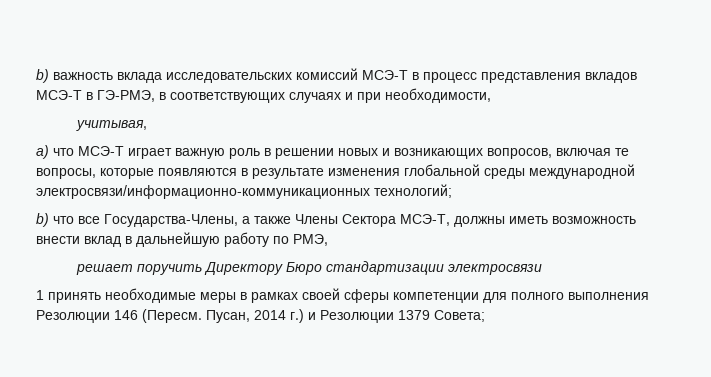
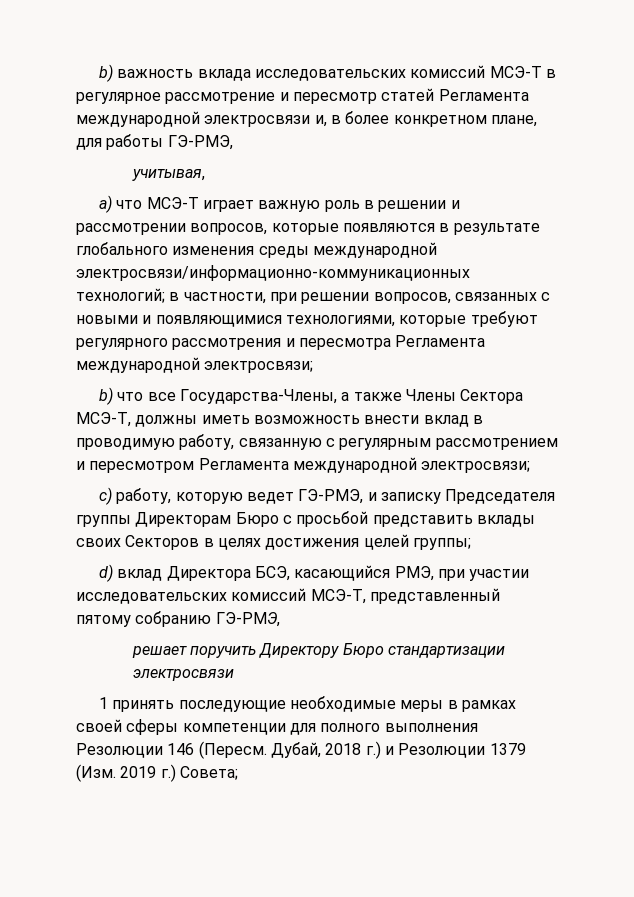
[423,72,637,83] [36,88,491,103] процесс представления вкладов МСЭ-Т в ГЭ-РМЭ, в соответствующих случаях и при необходимости, -> [76,88,529,104] [76,111,537,127] [76,134,233,150] регулярное рассмотрение и пересмотр статей Регламента международной электросвязи и, в более конкретном плане, для работы ГЭ-РМЭ,
[338,148,629,159] [36,168,96,179] новых и возникающих вопросов, включая те вопросы, -> [450,200,460,209] [76,223,268,235] и рассмотрении вопросов,
[328,164,480,176] изменения глобальной -> [76,242,255,255] глобального изменения
(452, 191) none -> [169,292,551,304] [76,311,538,327] [76,335,486,350] [76,357,314,373] в частности, при решении вопросов, связанных с новыми и появляющимися технологиями, которые требуют регулярного рассмотрения и пересмотра Регламента международной электросвязи;
[136,232,328,247] дальнейшую работу по РМЭ, -> [76,434,558,450] [76,457,531,473] [98,487,556,505] [76,511,535,527] [76,534,471,550] [98,564,530,582] [76,588,500,604] [76,611,280,627] проводимую работу, связанную с регулярным рассмотрением и пересмотром Регламента международной электросвязи; // c) работу, которую ведет ГЭ-РМЭ, и записку Председателя группы Директорам Бюро с просьбой представить вклады своих Секторов в целях достижения целей группы; // d) вклад Директора БСЭ, касающийся РМЭ, при участии исследовательских комиссий МСЭ-Т, представленный пятому собранию ГЭ-РМЭ,
(101, 297) none -> [178,700,286,712] последующие
[206,310,286,323] Пусан, 2014 -> [270,742,362,758] Дубай, 2018
(430, 315) none -> [76,764,176,782] (Изм. 2019 г.)

